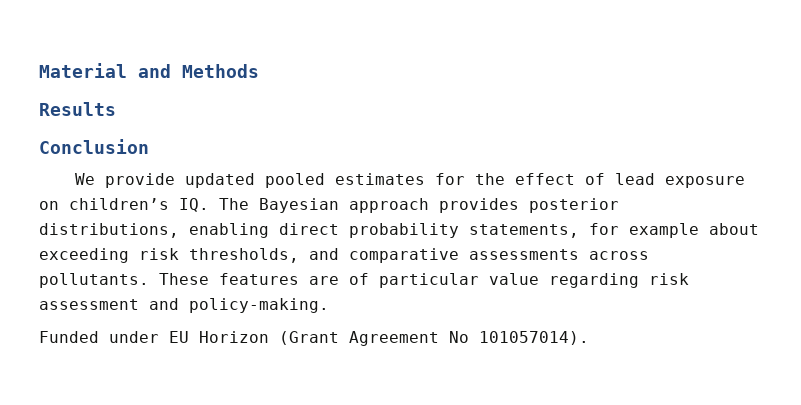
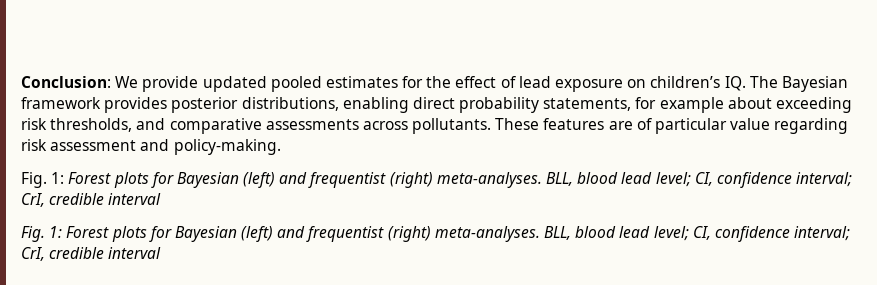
[39,63,259,78] [39,102,116,116] [39,139,149,154] Material and Methods // Results // Conclusion // -> [21,76,111,88] Conclusion:
[349,198,429,213] approach -> [21,97,101,109] framework
[39,331,589,346] Funded under EU Horizon (Grant Agreement No 101057014). -> [21,172,853,188] [21,193,162,207] [21,226,851,242] [21,247,162,261] Fig. 1: Forest plots for Bayesian (left) and frequentist (right) meta-analyses. BLL, blood lead level; CI, confidence interval; CrI, credible interval // Fig. 1: Forest plots for Bayesian (left) and frequentist (right) meta-analyses. BLL, blood lead level; CI, confidence interval; CrI, credible interval

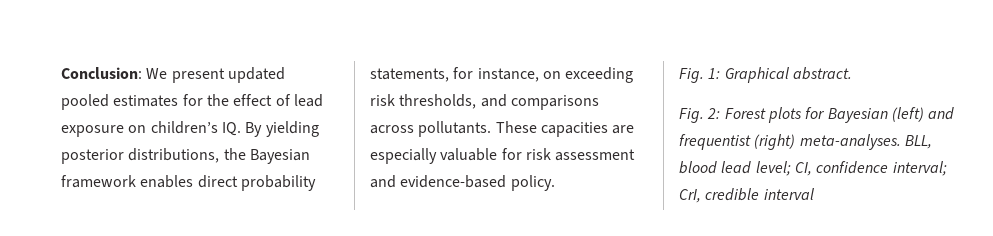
[142,76,199,92] provide -> [171,68,225,83] present
[749,76,848,92] [21,97,409,113] The Bayesian framework provides posterior distributions, enabling -> [245,121,319,137] [61,148,310,164] [61,175,194,188] By yielding posterior distributions, the Bayesian framework enables
[659,97,772,113] example about -> [477,68,561,82] instance, on
[169,118,359,134] comparative assessments -> [510,95,599,110] comparisons
[543,118,849,134] features are of particular value regarding -> [540,122,635,137] [370,148,522,164] capacities are especially valuable for
[173,139,281,155] [21,172,65,188] policy-making. // Fig. 1: -> [400,175,555,191] [679,67,852,83] [679,108,721,123] evidence-based policy. // Fig. 1: Graphical abstract. // Fig. 2:
[21,226,851,242] [21,247,162,261] // Fig. 1: Forest plots for Bayesian (left) and frequentist (right) meta-analyses. BLL, blood lead level; CI, confidence interval; CrI, credible interval -> (814, 194) none

